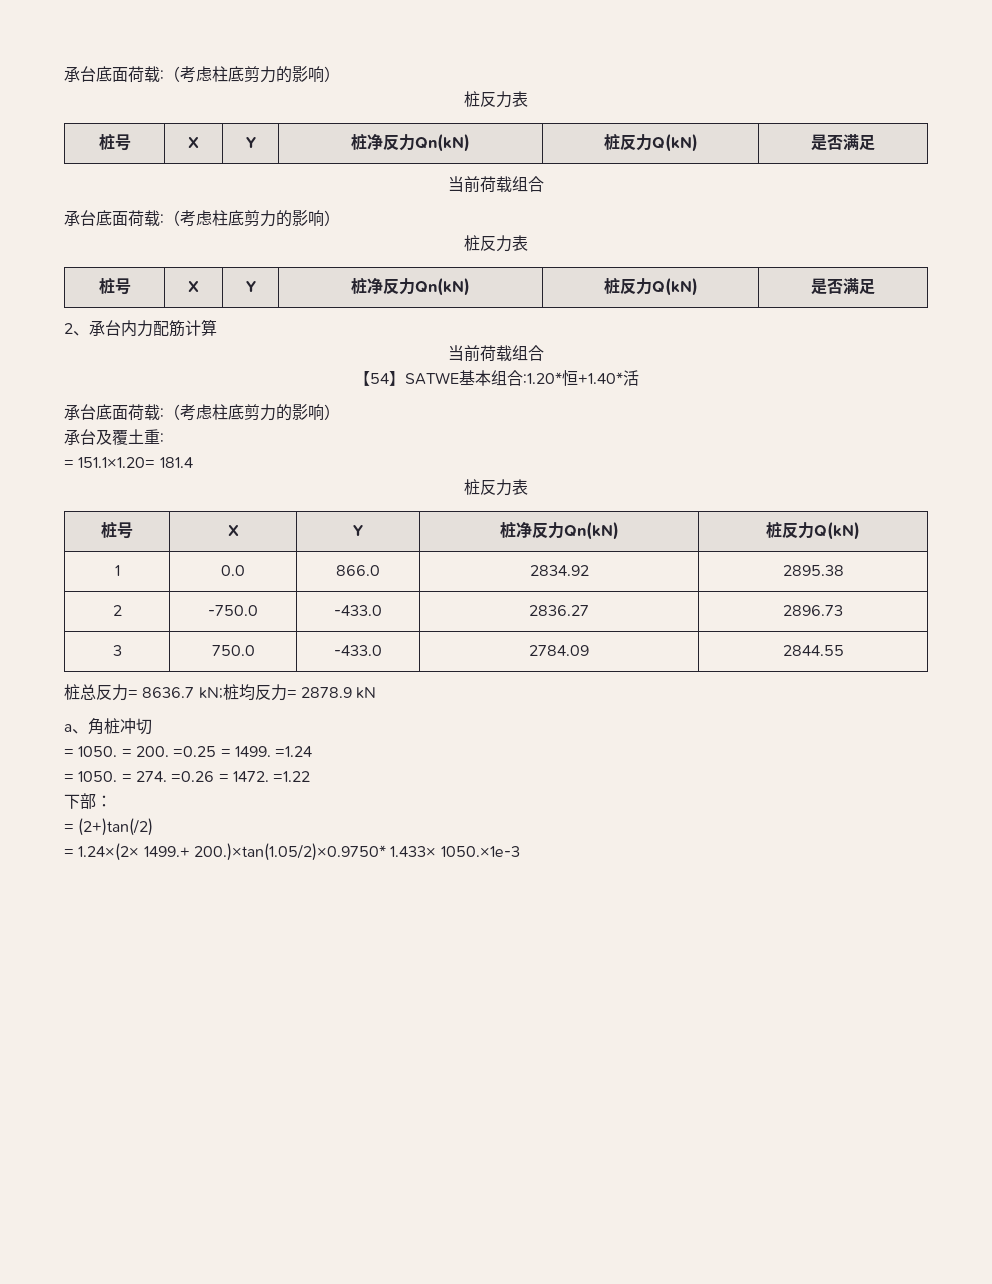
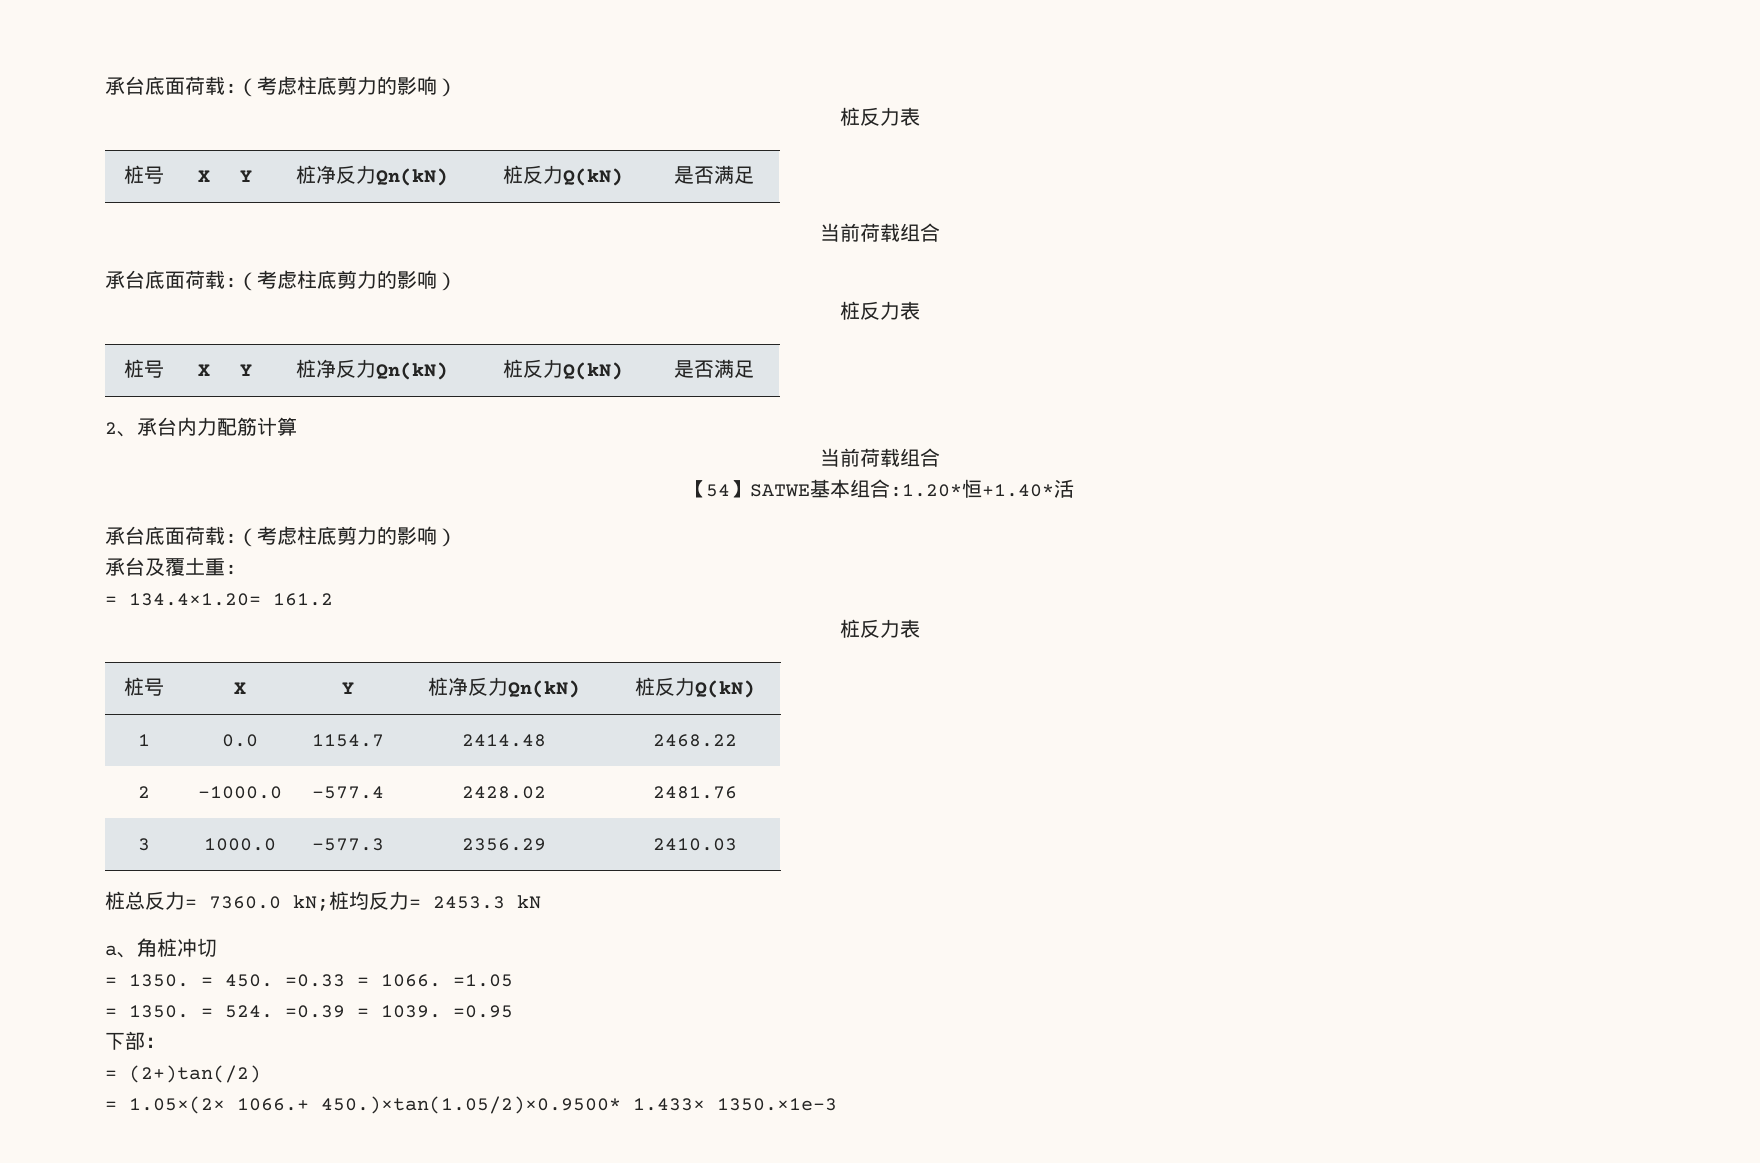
[78,457,193,468] 151.1×1.20= 181.4 -> [129,593,333,606] 134.4×1.20= 161.2
[336,565,380,576] [529,565,589,576] [782,565,844,576] [112,605,122,616] [208,605,258,616] [334,605,382,616] [529,605,589,616] [783,605,843,616] [112,645,122,656] [211,645,255,656] [334,645,382,656] [529,645,589,656] [782,645,844,656] 866.0 | 2834.92 | 2895.38 // 2 | -750.0 | -433.0 | 2836.27 | 2896.73 // 3 | 750.0 | -433.0 | 2784.09 | 2844.55 -> [311,734,384,747] [461,734,546,747] [652,734,737,747] [138,786,150,798] [197,786,282,799] [311,786,384,799] [461,786,546,799] [652,786,737,799] [138,838,150,851] [203,838,276,851] [311,838,384,851] [461,838,546,851] [652,838,737,851] 1154.7 | 2414.48 | 2468.22 // 2 | -1000.0 | -577.4 | 2428.02 | 2481.76 // 3 | 1000.0 | -577.3 | 2356.29 | 2410.03
[142,687,195,698] 8636.7 -> [209,896,281,909] 7360.0
[300,687,352,698] 2878.9 -> [433,896,505,909] 2453.3
[78,746,313,757] [64,771,311,782] 1050. = 200. =0.25 = 1499. =1.24 // = 1050. = 274. =0.26 = 1472. =1.22 -> [129,974,513,987] [105,1005,513,1018] 1350. = 450. =0.33 = 1066. =1.05 // = 1350. = 524. =0.39 = 1039. =0.95
[78,843,520,861] 1.24×(2× 1499.+ 200.)×tan(1.05/2)×0.9750* 1.433× 1050.×1e-3 -> [129,1096,837,1114] 1.05×(2× 1066.+ 450.)×tan(1.05/2)×0.9500* 1.433× 1350.×1e-3

